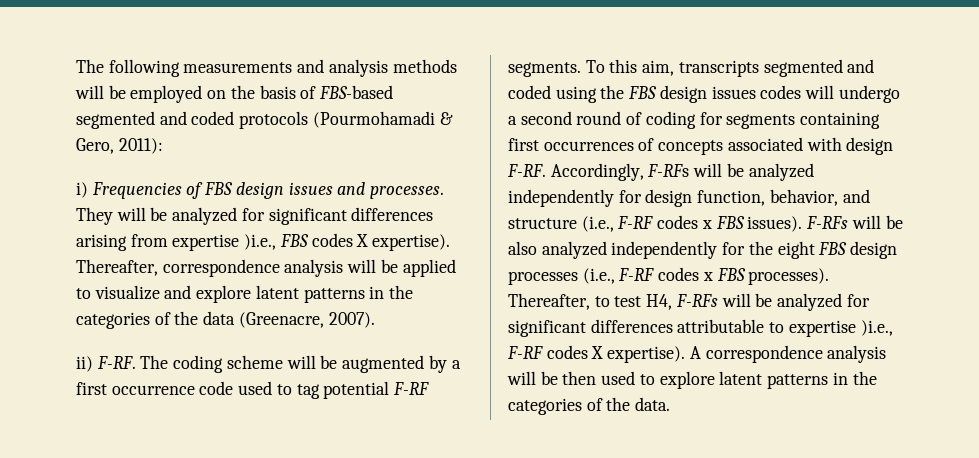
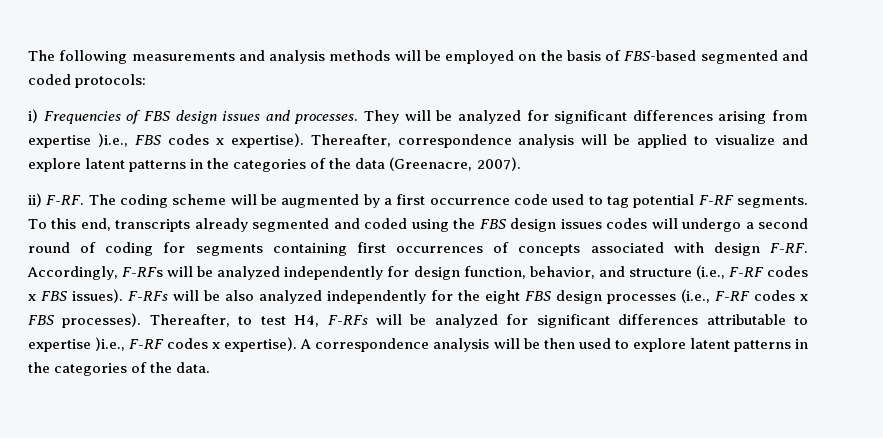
[239,111,453,129] [76,138,163,154] protocols (Pourmohamadi & Gero, 2011): -> [75,74,147,88] protocols:
[356,234,369,247] X -> [215,138,224,145] x
[642,60,759,77] aim, transcripts -> [80,218,248,232] end, transcripts already
[591,346,604,359] X -> [212,342,221,349] x

